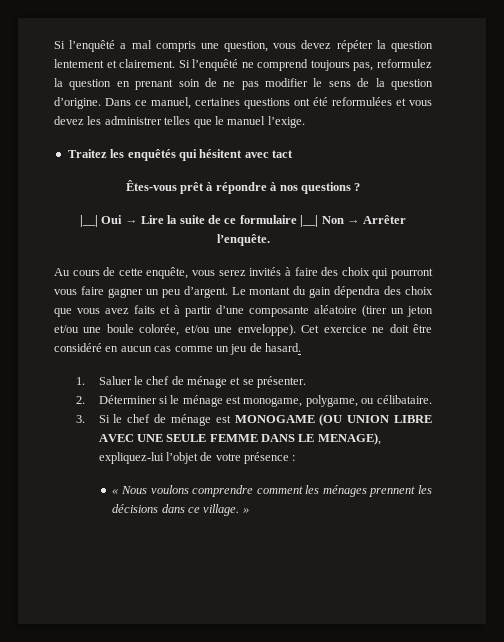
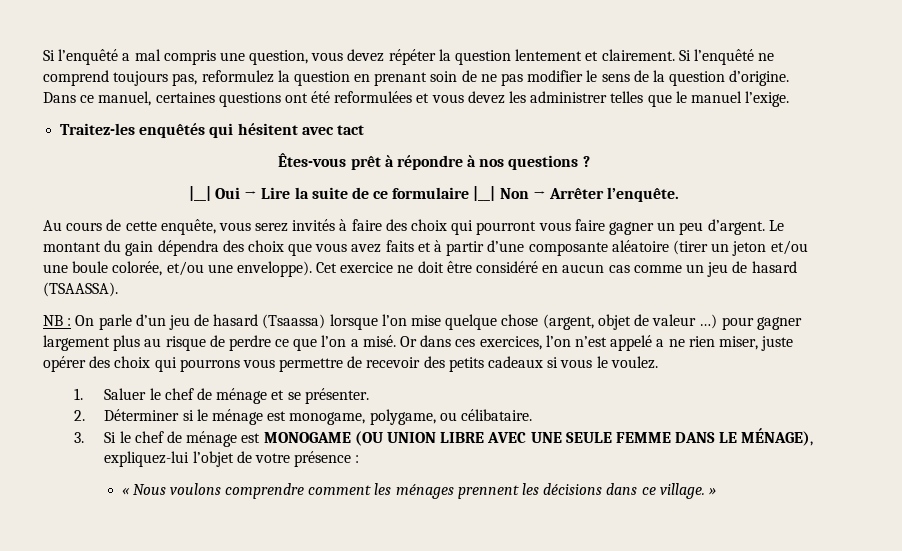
[67,149,125,158] Traitez les -> [60,123,136,135] Traitez-les
[265,343,301,352] hasard. -> [751,261,797,273] [43,282,118,297] [43,314,802,330] [43,335,794,351] [43,356,658,372] hasard (TSAASSA). // NB : On parle d’un jeu de hasard (Tsaassa) lorsque l’on mise quelque chose (argent, objet de valeur …) pour gagner largement plus au risque de perdre ce que l’on a misé. Or dans ces exercices, l’on n’est appelé a ne rien miser, juste opérer des choix qui pourrons vous permettre de recevoir des petits cadeaux si vous le voulez.
[317,433,381,445] MENAGE), -> [741,428,814,446] MÉNAGE),

